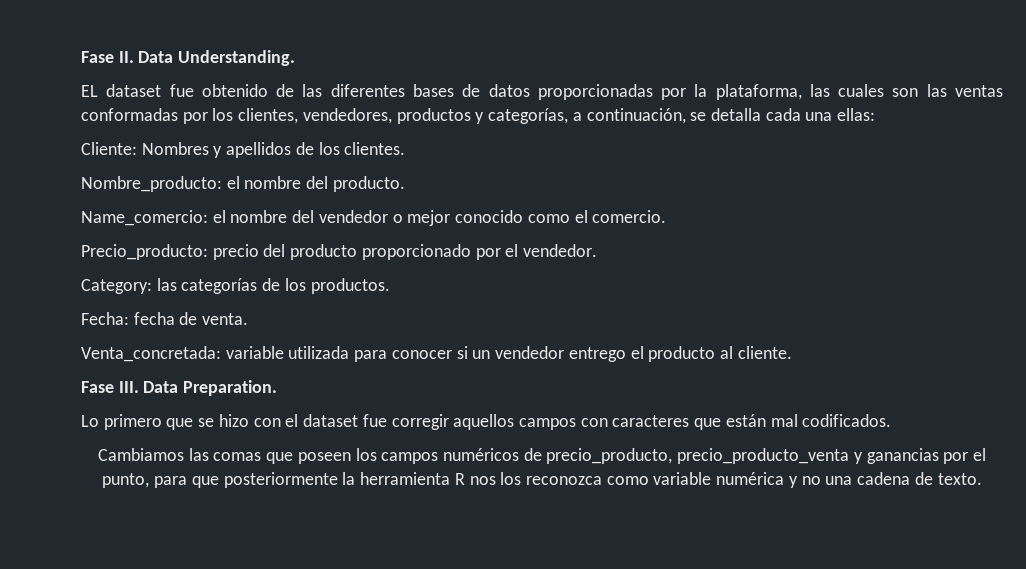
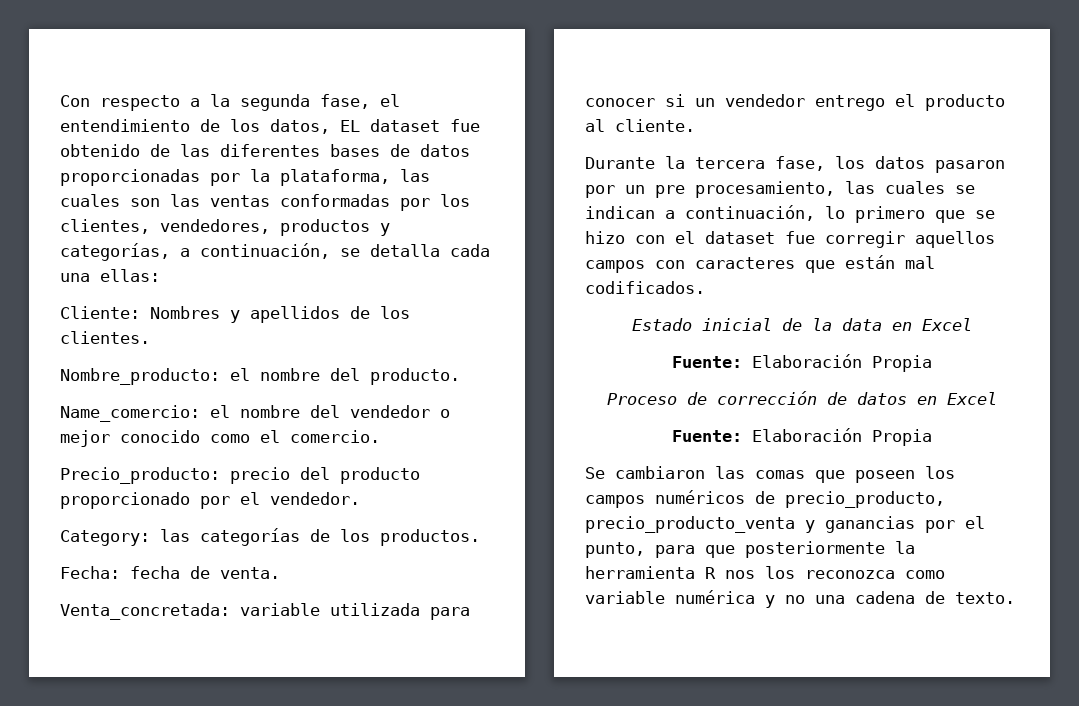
[81,50,296,66] Fase II. Data Understanding. // -> [60,94,400,111] [60,119,330,134] Con respecto a la segunda fase, el entendimiento de los datos,
[81,380,278,396] [81,415,99,427] Fase III. Data Preparation. // Lo -> [585,156,1005,173] [585,181,975,198] [585,205,845,221] Durante la tercera fase, los datos pasaron por un pre procesamiento, las cuales se indican a continuación, lo
[97,448,184,461] Cambiamos -> [632,318,972,331] [672,354,932,372] [607,391,997,405] [672,428,932,446] [585,466,705,479] Estado inicial de la data en Excel // Fuente: Elaboración Propia // Proceso de corrección de datos en Excel // Fuente: Elaboración Propia // Se cambiaron

